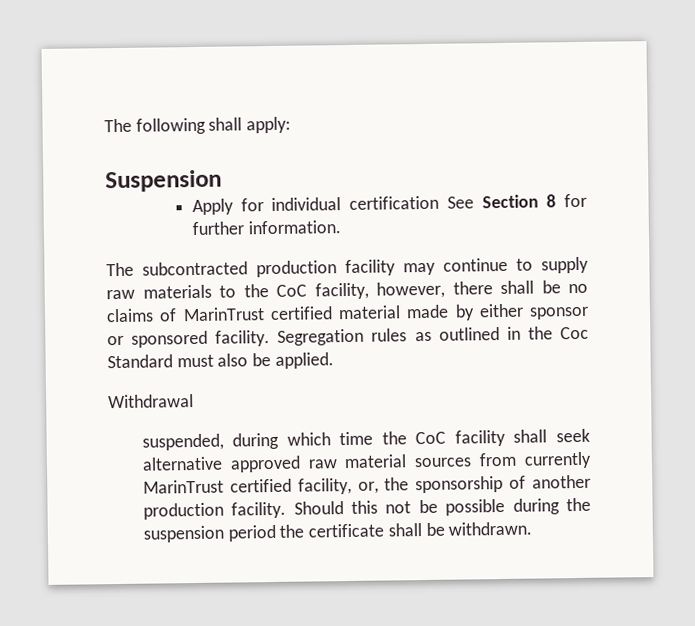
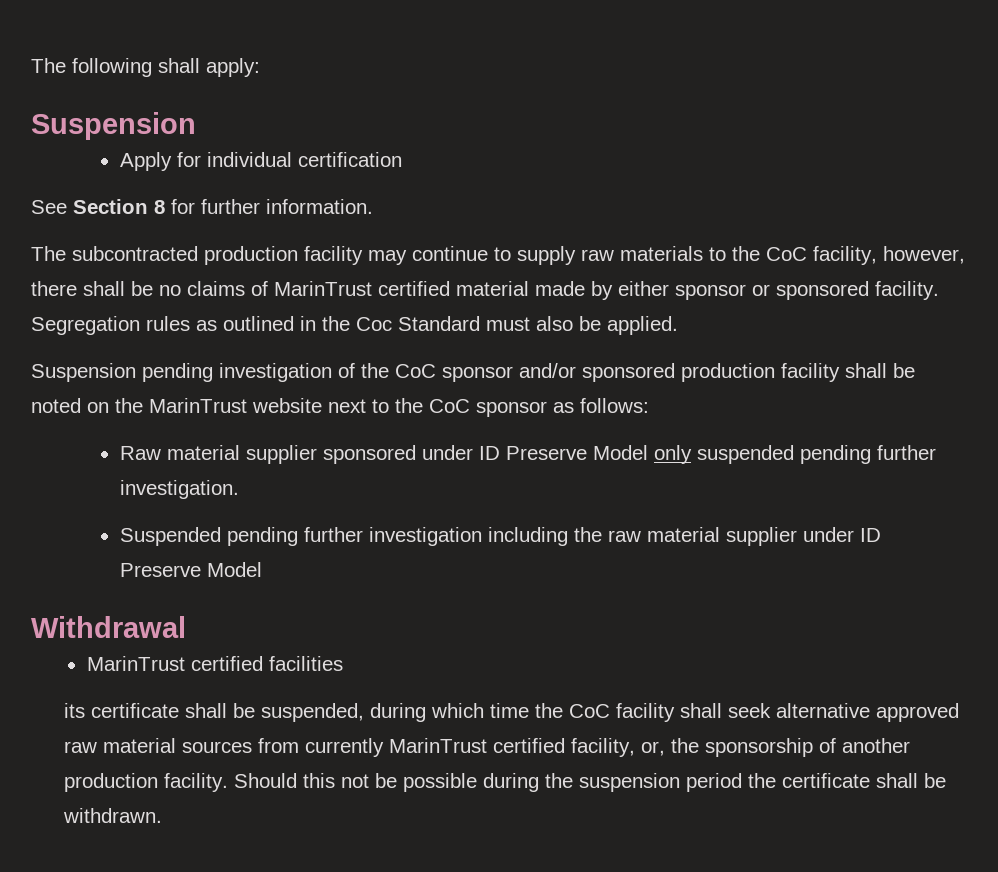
(440, 202) none -> (402, 159) //
[108,394,194,409] Withdrawal // -> [31,363,915,382] [31,398,649,417] [119,445,936,464] [119,480,239,499] [119,527,881,546] [119,562,262,577] [31,616,186,638] [86,656,343,671] [64,703,256,718] Suspension pending investigation of the CoC sponsor and/or sponsored production facility shall be noted on the MarinTrust website next to the CoC sponsor as follows: // Raw material supplier sponsored under ID Preserve Model only suspended pending further investigation. // Suspended pending further investigation including the raw material supplier under ID Preserve Model // Withdrawal // MarinTrust certified facilities // its certificate shall be

